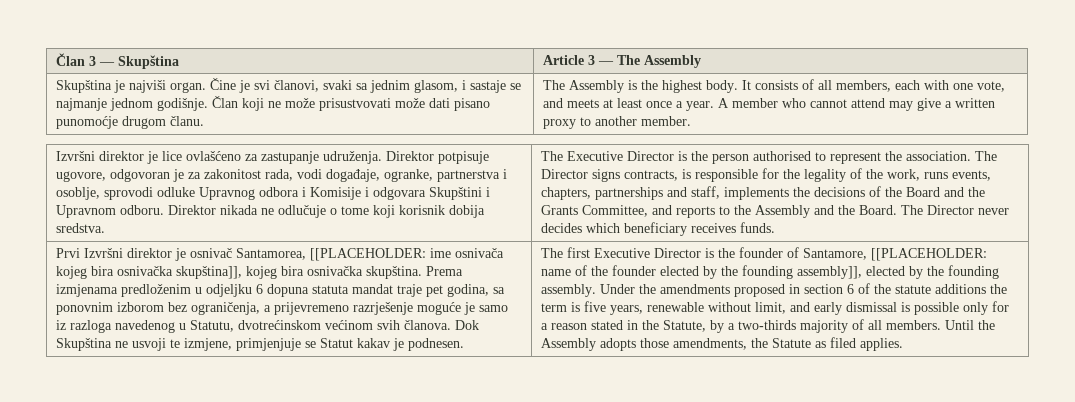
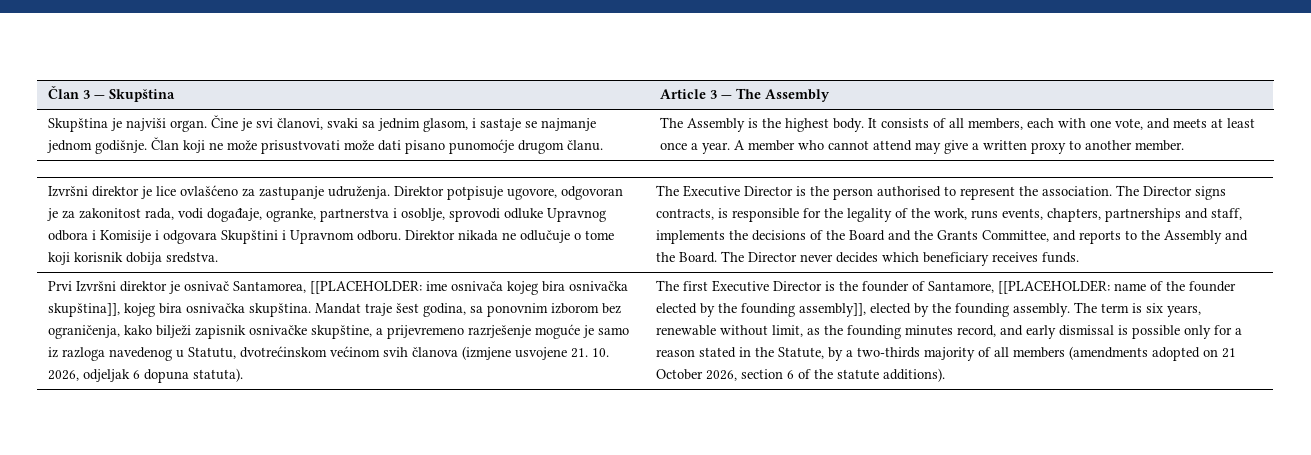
[426,266,464,276] [56,284,444,297] Prema izmjenama predloženim u odjeljku 6 dopuna statuta mandat traje pet -> [315,303,420,316] Mandat traje šest
(261, 308) none -> [124,325,373,339] kako bilježi zapisnik osnivačke skupštine,
[404,320,480,330] [56,338,465,351] članova. Dok Skupština ne usvoji te izmjene, primjenjuje se Statut kakav je podnesen. -> [412,346,610,360] [48,368,244,383] članova (izmjene usvojene 21. 10. 2026, odjeljak 6 dopuna statuta).
[600,283,1008,297] Under the amendments proposed in section 6 of the statute additions the -> [1074,302,1098,313] The
[584,301,607,312] five -> [1146,303,1164,313] six
(787, 308) none -> [807,325,997,339] as the founding minutes record,
[886,320,996,330] [541,337,904,351] members. Until the Assembly adopts those amendments, the Statute as filed applies. -> [1013,346,1237,361] [656,368,946,382] members (amendments adopted on 21 October 2026, section 6 of the statute additions).

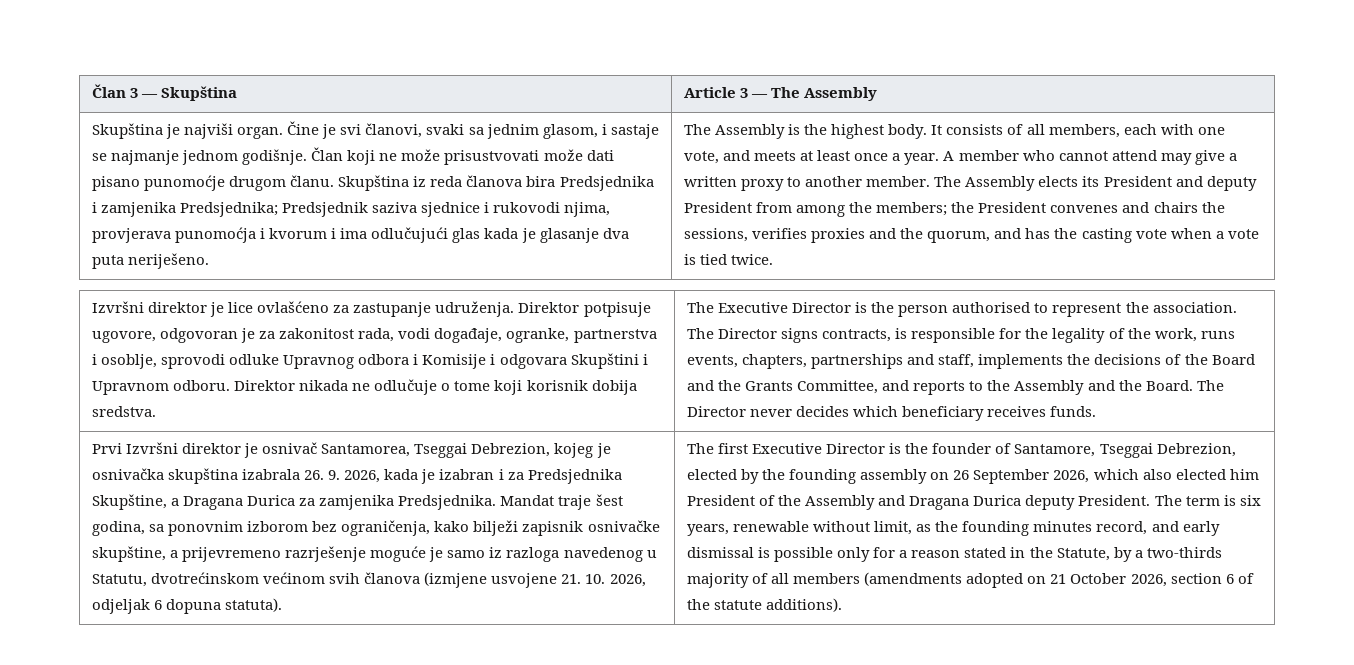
(604, 145) none -> [338,175,654,191] [92,202,611,217] [92,227,629,243] [92,253,210,269] Skupština iz reda članova bira Predsjednika i zamjenika Predsjednika; Predsjednik saziva sjednice i rukovodi njima, provjerava punomoćja i kvorum i ima odlučujući glas kada je glasanje dva puta neriješeno.
(1185, 145) none -> [934,176,1257,191] [684,202,1225,217] [684,228,1259,243] [684,254,774,265] The Assembly elects its President and deputy President from among the members; the President convenes and chairs the sessions, verifies proxies and the quorum, and has the casting vote when a vote is tied twice.
[310,280,629,295] [48,303,312,317] [[PLACEHOLDER: ime osnivača kojeg bira osnivačka skupština]], kojeg bira osnivačka skupština. -> [414,443,611,458] [92,468,622,484] [92,494,497,510] Tseggai Debrezion, kojeg je osnivačka skupština izabrala 26. 9. 2026, kada je izabran i za Predsjednika Skupštine, a Dragana Durica za zamjenika Predsjednika.
[998,280,1237,294] [656,303,1071,317] [[PLACEHOLDER: name of the founder elected by the founding assembly]], elected by the founding assembly. -> [1099,443,1236,458] [687,469,1259,484] [687,495,1151,510] Tseggai Debrezion, elected by the founding assembly on 26 September 2026, which also elected him President of the Assembly and Dragana Durica deputy President.

